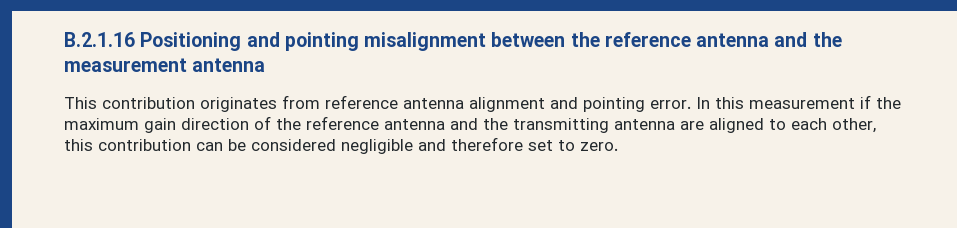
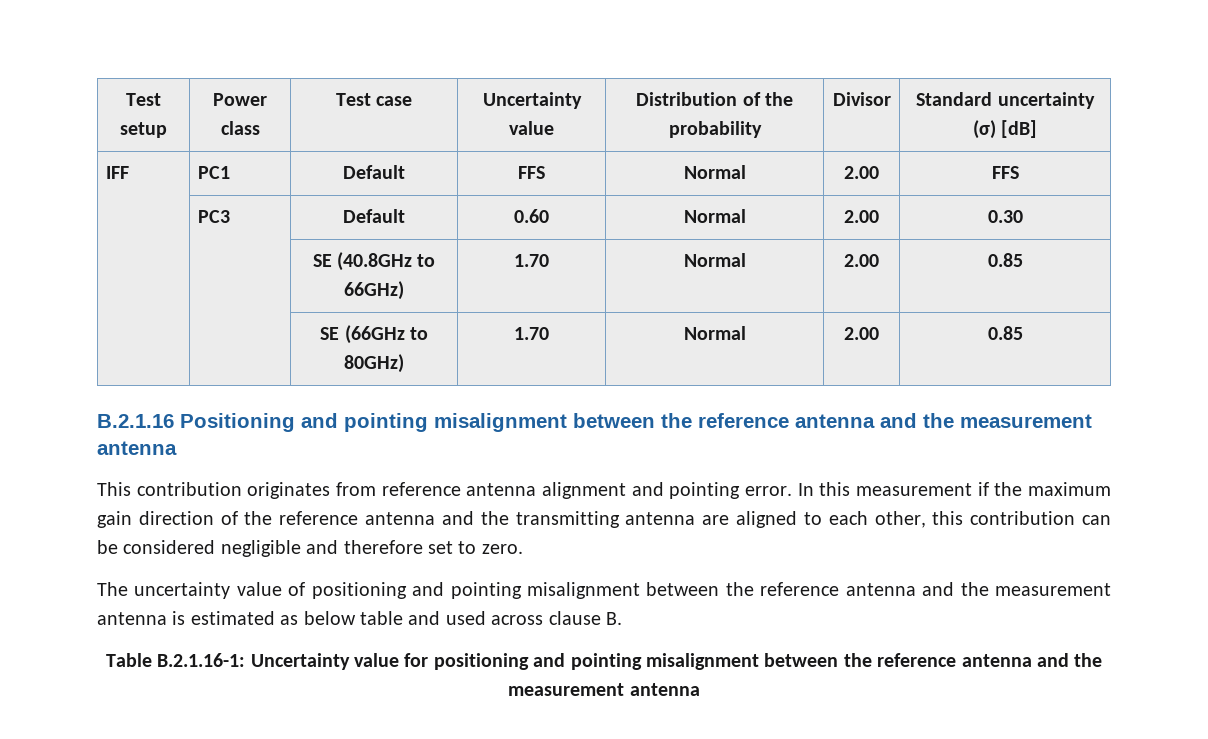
(64, 39) none -> [126,93,161,106] [120,122,167,138] [213,93,267,106] [220,121,260,135] [335,93,413,106] [482,92,582,109] [509,121,554,135] [636,92,793,106] [668,121,762,138] [832,92,891,106] [916,92,1095,109] [972,120,1038,139] [105,166,129,179] [197,166,230,179] [343,165,405,179] [518,166,545,179] [683,165,746,179] [844,166,879,179] [991,166,1019,179] [197,210,230,223] [343,209,405,223] [514,209,549,223] [683,209,746,223] [844,210,879,223] [987,210,1023,223] [312,252,436,271] [344,281,404,300] [514,254,549,267] [683,253,746,267] [844,254,879,267] [987,253,1023,267] [320,325,428,344] [344,354,404,373] [514,327,549,340] [683,326,746,340] [844,327,879,340] [987,326,1023,340] Test setup | Power class | Test case | Uncertainty value | Distribution of the probability | Divisor | Standard uncertainty (σ) [dB] // IFF | PC1 | Default | FFS | Normal | 2.00 | FFS // | PC3 | Default | 0.60 | Normal | 2.00 | 0.30 // | | SE (40.8GHz to 66GHz) | 1.70 | Normal | 2.00 | 0.85 // | | SE (66GHz to 80GHz) | 1.70 | Normal | 2.00 | 0.85 //
(618, 146) none -> [97,582,1111,599] [97,611,622,625] [105,653,1103,670] [508,683,700,696] // The uncertainty value of positioning and pointing misalignment between the reference antenna and the measurement antenna is estimated as below table and used across clause B. // Table B.2.1.16-1: Uncertainty value for positioning and pointing misalignment between the reference antenna and the measurement antenna

